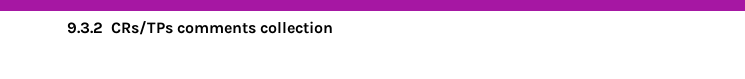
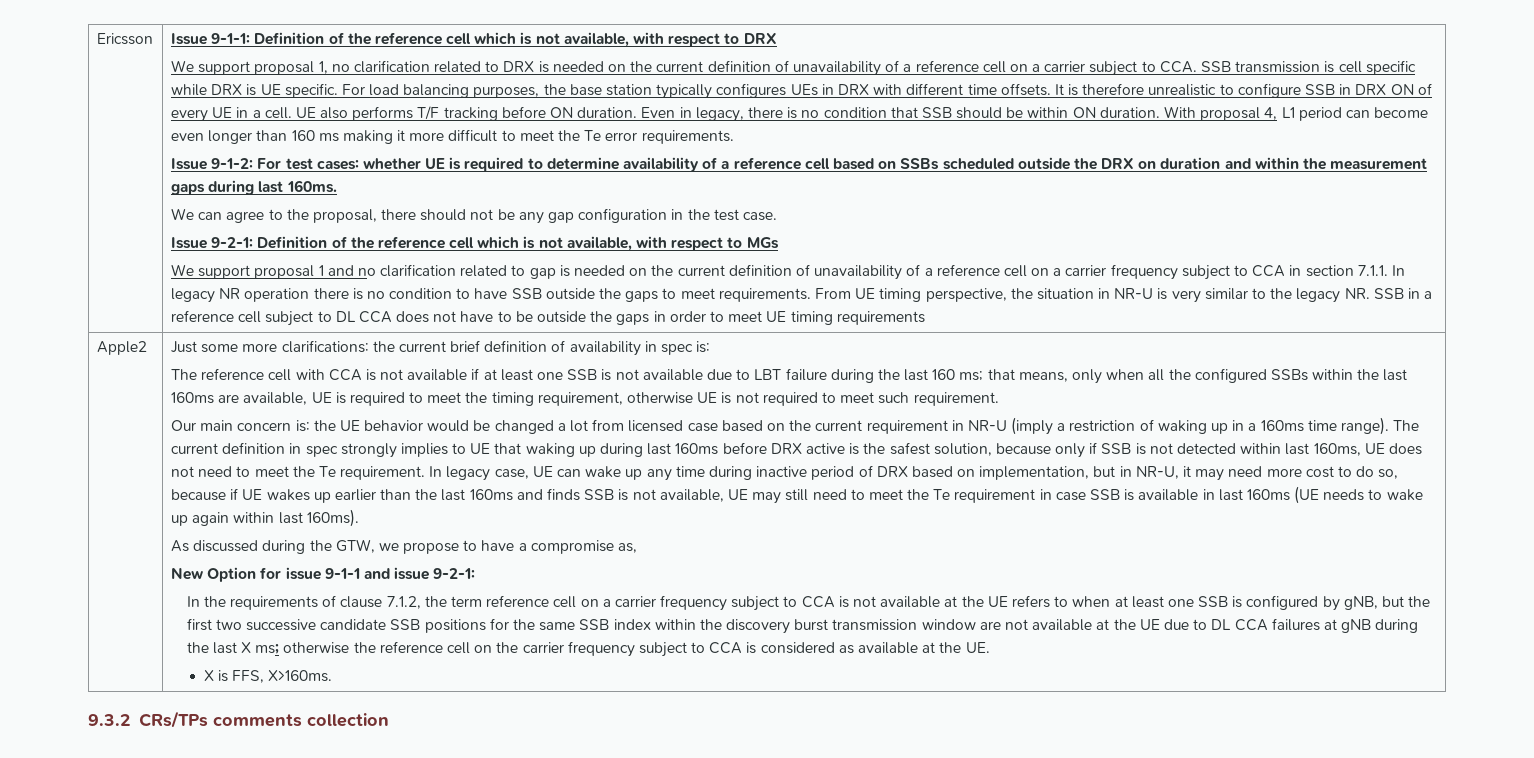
(67, 28) none -> [96,33,153,45] [170,32,777,47] [170,60,1416,76] [170,83,1432,99] [170,106,1429,122] [170,129,734,144] [170,157,1428,172] [170,180,337,195] [170,208,777,224] [170,236,779,251] [170,264,1405,280] [170,288,1433,303] [170,310,925,326] [96,341,147,355] [170,340,711,356] [170,368,1408,384] [170,392,999,406] [170,417,1420,435] [170,442,1422,458] [170,465,1399,481] [170,486,1423,504] [170,509,359,527] [170,539,638,554] [170,567,476,582] [186,595,1431,611] [186,618,1419,634] [186,641,990,657] [203,670,333,683] Ericsson | Issue 9-1-1: Definition of the reference cell which is not available, with respect to DRX // We support proposal 1, no clarification related to DRX is needed on the current definition of unavailability of a reference cell on a carrier subject to CCA. SSB transmission is cell specific while DRX is UE specific. For load balancing purposes, the base station typically configures UEs in DRX with different time offsets. It is therefore unrealistic to configure SSB in DRX ON of every UE in a cell. UE also performs T/F tracking before ON duration. Even in legacy, there is no condition that SSB should be within ON duration. With proposal 4, L1 period can become even longer than 160 ms making it more difficult to meet the Te error requirements. // Issue 9-1-2: For test cases: whether UE is required to determine availability of a reference cell based on SSBs scheduled outside the DRX on duration and within the measurement gaps during last 160ms. // We can agree to the proposal, there should not be any gap configuration in the test case. // Issue 9-2-1: Definition of the reference cell which is not available, with respect to MGs // We support proposal 1 and no clarification related to gap is needed on the current definition of unavailability of a reference cell on a carrier frequency subject to CCA in section 7.1.1. In legacy NR operation there is no condition to have SSB outside the gaps to meet requirements. From UE timing perspective, the situation in NR-U is very similar to the legacy NR. SSB in a reference cell subject to DL CCA does not have to be outside the gaps in order to meet UE timing requirements // Apple2 | Just some more clarifications: the current brief definition of availability in spec is: // The reference cell with CCA is not available if at least one SSB is not available due to LBT failure during the last 160 ms; that means, only when all the configured SSBs within the last 160ms are available, UE is required to meet the timing requirement, otherwise UE is not required to meet such requirement. // Our main concern is: the UE behavior would be changed a lot from licensed case based on the current requirement in NR-U (imply a restriction of waking up in a 160ms time range). The current definition in spec strongly implies to UE that waking up during last 160ms before DRX active is the safest solution, because only if SSB is not detected within last 160ms, UE does not need to meet the Te requirement. In legacy case, UE can wake up any time during inactive period of DRX based on implementation, but in NR-U, it may need more cost to do so, because if UE wakes up earlier than the last 160ms and finds SSB is not available, UE may still need to meet the Te requirement in case SSB is available in last 160ms (UE needs to wake up again within last 160ms). // As discussed during the GTW, we propose to have a compromise as, // New Option for issue 9-1-1 and issue 9-2-1: // In the requirements of clause 7.1.2, the term reference cell on a carrier frequency subject to CCA is not available at the UE refers to when at least one SSB is configured by gNB, but the first two successive candidate SSB positions for the same SSB index within the discovery burst transmission window are not available at the UE due to DL CCA failures at gNB during the last X ms; otherwise the reference cell on the carrier frequency subject to CCA is considered as available at the UE. // X is FFS, X>160ms. //

